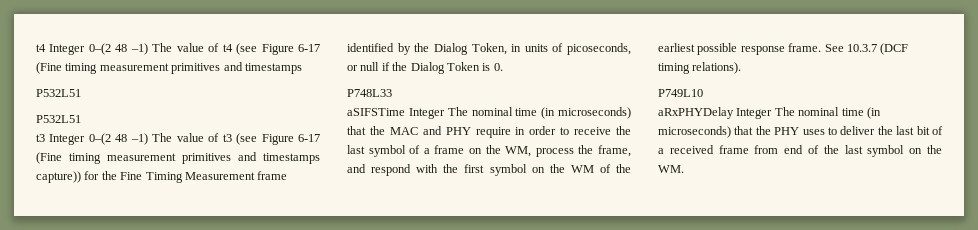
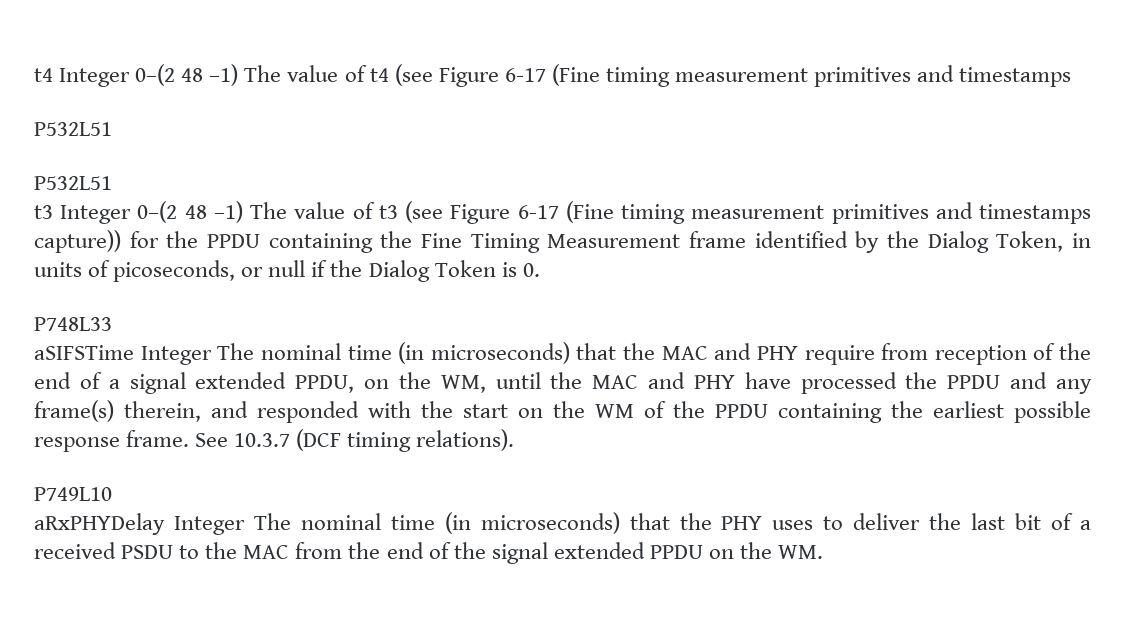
(117, 175) none -> [207,231,413,253] PPDU containing the
[515,126,631,135] [347,145,631,157] [347,164,527,176] in order to receive the last symbol of a frame on the WM, process the frame, and respond with the first symbol -> [881,343,1091,365] [34,372,1093,394] [34,400,508,423] from reception of the end of a signal extended PPDU, on the WM, until the MAC and PHY have processed the PPDU and any frame(s) therein, and responded with the start
(631, 168) none -> [715,401,923,423] PPDU containing the
[718,145,905,157] frame from end of the last symbol -> [121,542,703,564] PSDU to the MAC from the end of the signal extended PPDU

